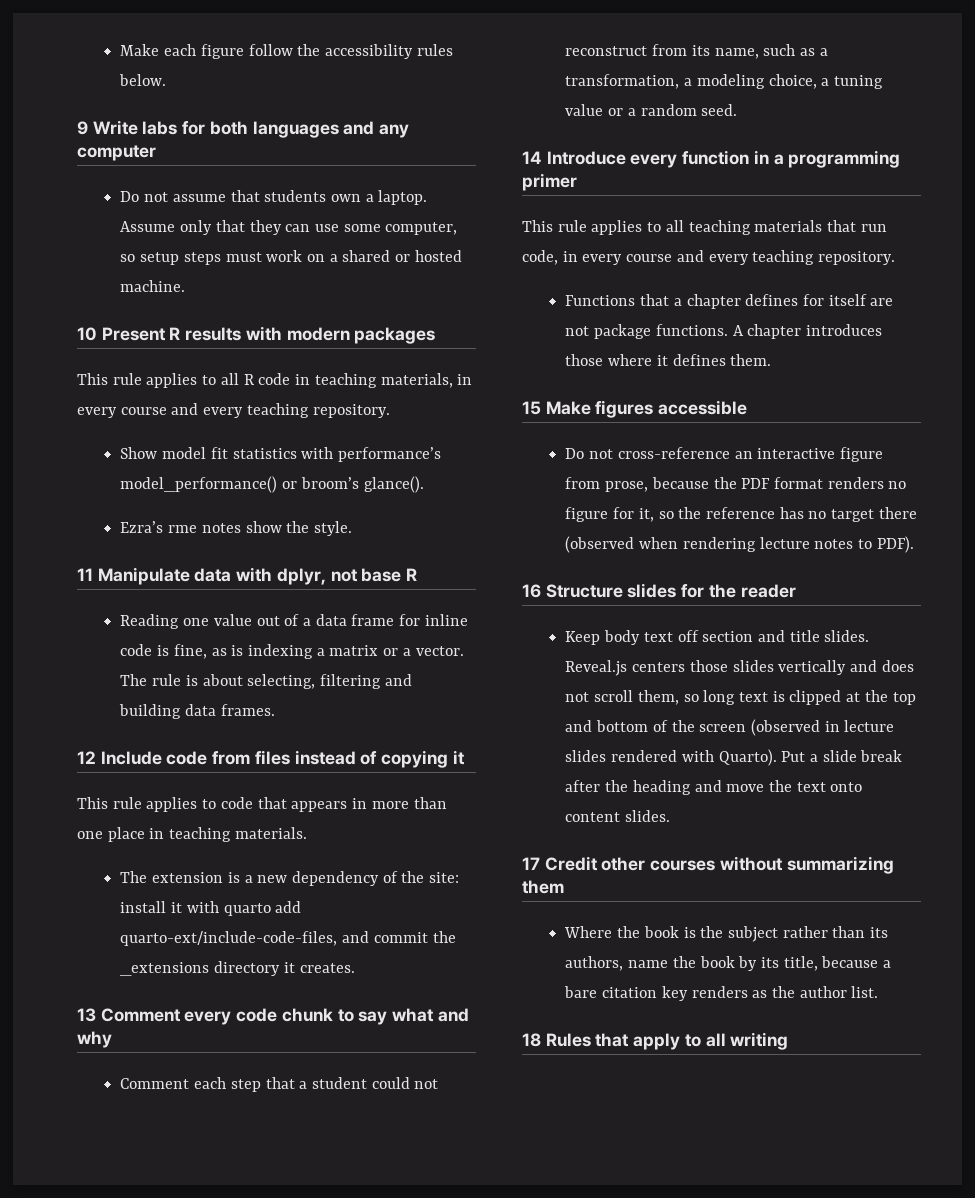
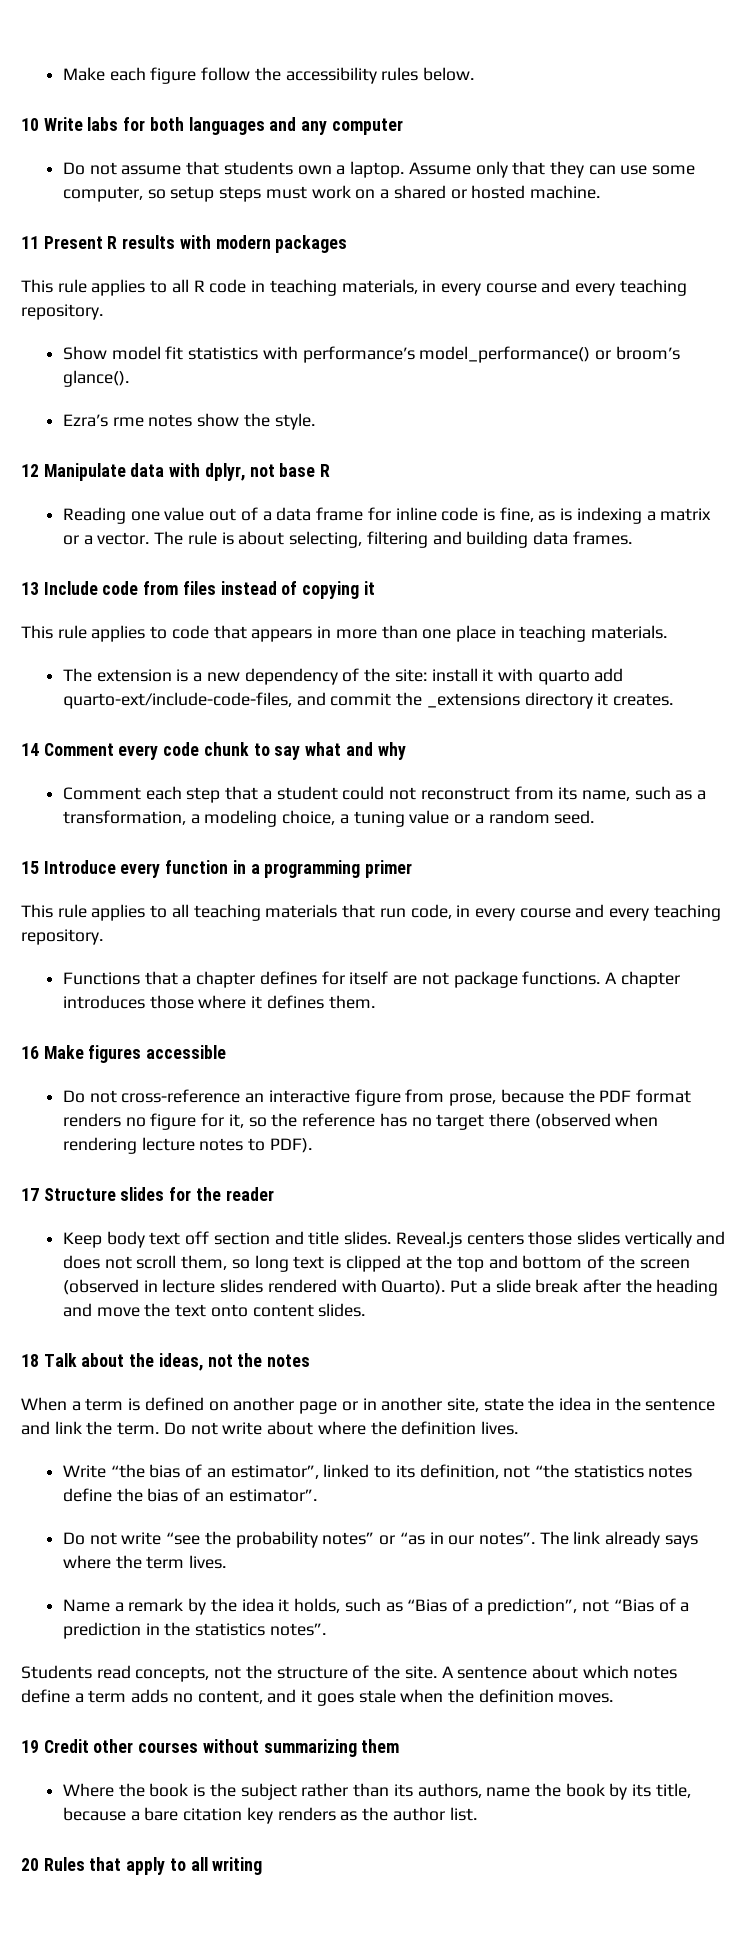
[77,121,88,135] 9 -> [21,118,39,131] 10
[77,327,97,341] 10 -> [21,236,39,249] 11
[77,568,93,581] 11 -> [21,464,39,477] 12
[77,751,96,764] 12 -> [21,582,39,595] 13
[77,1008,96,1022] 13 -> [21,743,39,756] 14
[522,151,542,164] 14 -> [21,861,39,874] 15
[522,401,541,415] 15 -> [21,1046,39,1059] 16
[522,584,541,598] 16 -> [21,1188,39,1201] 17
[522,857,540,870] 17 -> [21,1353,311,1371] [21,1397,716,1414] [21,1421,518,1435] [63,1464,693,1479] [63,1488,317,1502] [63,1531,698,1548] [63,1555,227,1569] [63,1598,690,1615] [63,1622,326,1639] [21,1665,678,1682] [21,1689,614,1706] [21,1740,39,1753] 18 Talk about the ideas, not the notes // When a term is defined on another page or in another site, state the idea in the sentence and link the term. Do not write about where the definition lives. // Write “the bias of an estimator”, linked to its definition, not “the statistics notes define the bias of an estimator”. // Do not write “see the probability notes” or “as in our notes”. The link already says where the term lives. // Name a remark by the idea it holds, such as “Bias of a prediction”, not “Bias of a prediction in the statistics notes”. // Students read concepts, not the structure of the site. A sentence about which notes define a term adds no content, and it goes stale when the definition moves. // 19
[522,1033,541,1047] 18 -> [21,1858,39,1871] 20

